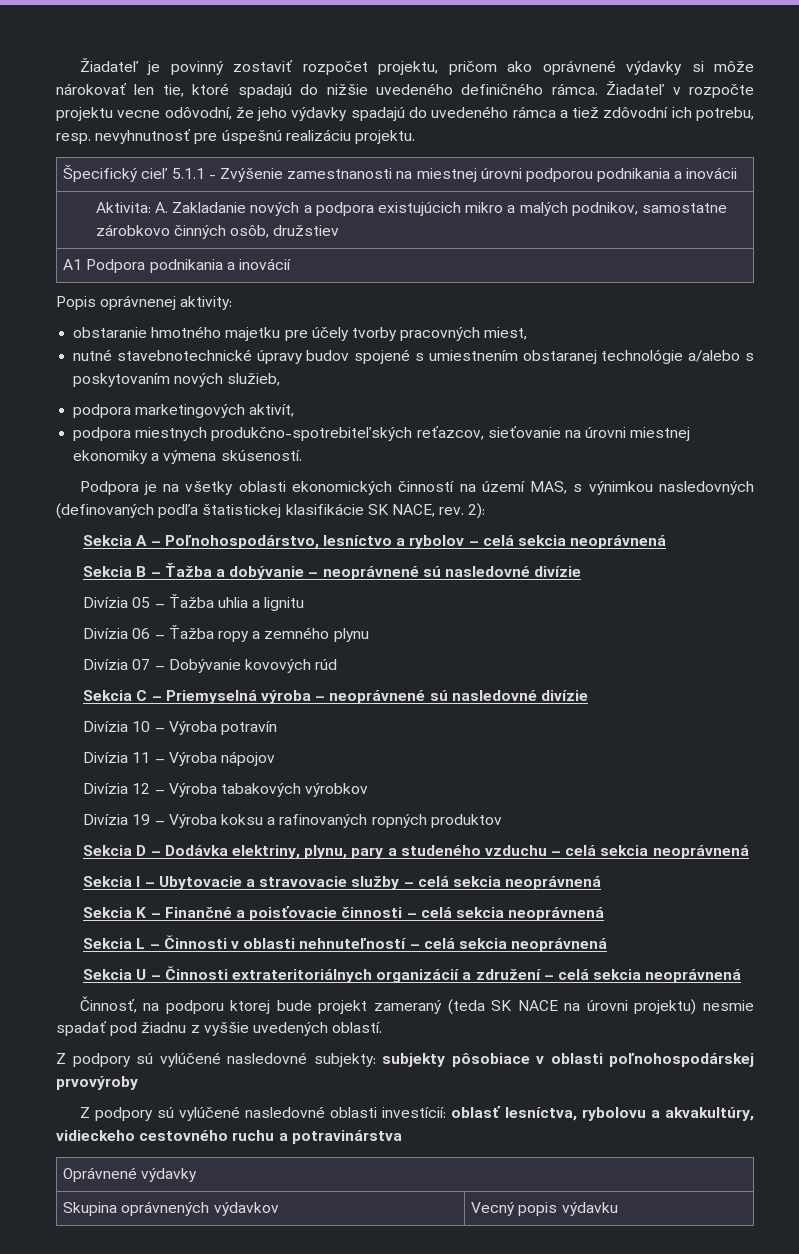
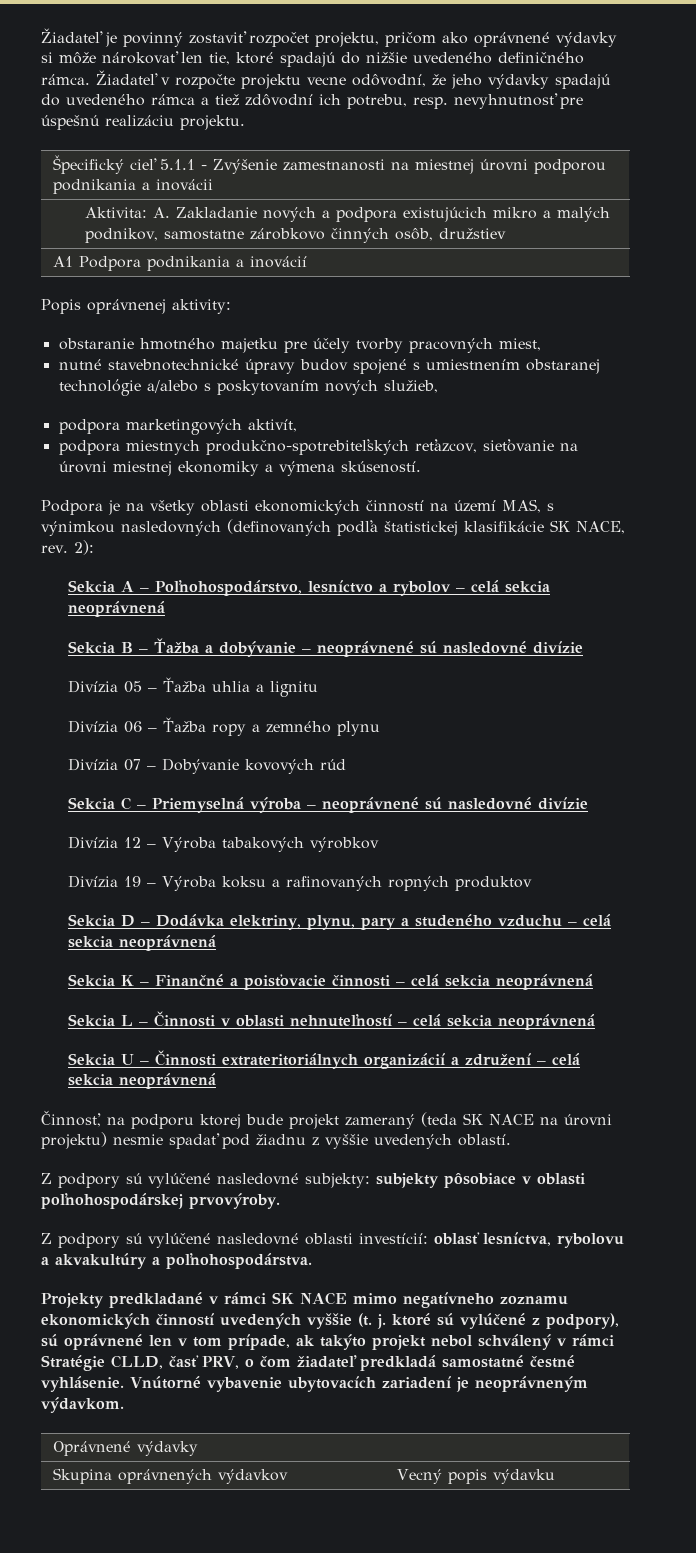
[83,721,277,735] [83,751,275,766] // Divízia 10 – Výroba potravín // Divízia 11 – Výroba nápojov -> (588, 803) none
[83,876,602,890] // Sekcia I – Ubytovacie a stravovacie služby – celá sekcia neoprávnená -> (216, 943) none
[56,1076,138,1090] prvovýroby -> [189,1193,280,1209] prvovýroby.
[665,1107,754,1121] [56,1130,402,1144] akvakultúry, vidieckeho cestovného ruchu a potravinárstva -> [55,1253,312,1269] [41,1292,568,1308] [41,1313,619,1329] [41,1334,614,1350] [41,1355,575,1371] [41,1376,588,1392] [41,1397,124,1413] akvakultúry a poľnohospodárstva. // Projekty predkladané v rámci SK NACE mimo negatívneho zoznamu ekonomických činností uvedených vyššie (t. j. ktoré sú vylúčené z podpory), sú oprávnené len v tom prípade, ak takýto projekt nebol schválený v rámci Stratégie CLLD, časť PRV, o čom žiadateľ predkladá samostatné čestné vyhlásenie. Vnútorné vybavenie ubytovacích zariadení je neoprávneným výdavkom.

